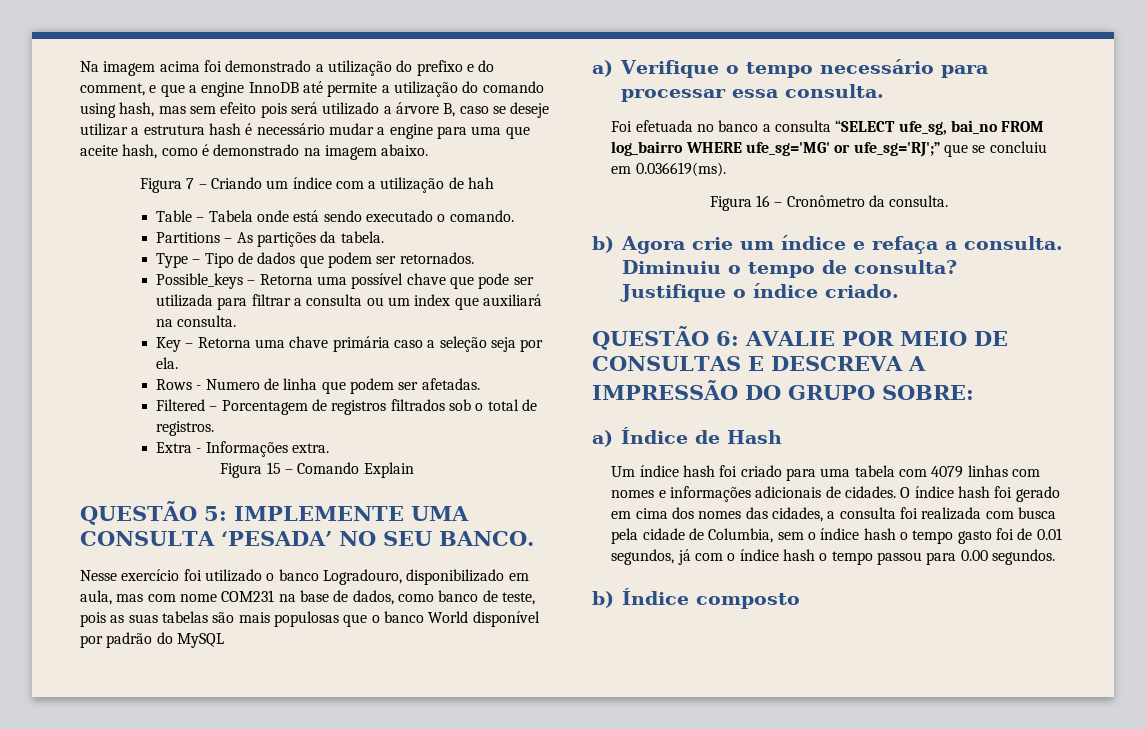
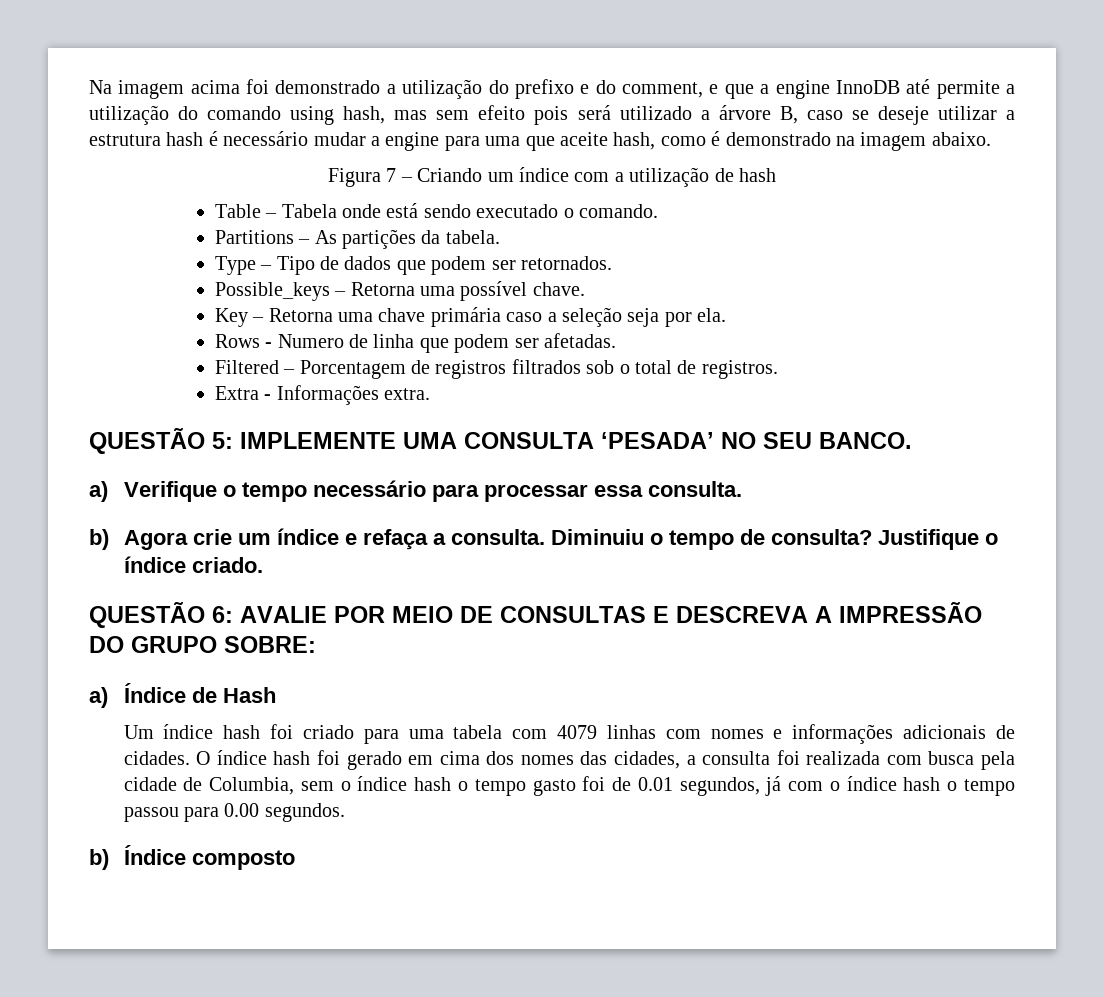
[468,177,495,189] hah -> [738,168,776,182] hash
[406,273,534,289] [155,294,542,310] [155,315,237,327] chave que pode ser utilizada para filtrar a consulta ou um index que auxiliará na consulta. -> [532,282,585,296] chave.
[220,462,414,478] // Figura 15 – Comando Explain -> (431, 394) none
[80,569,529,585] [80,590,535,605] [80,611,540,627] [80,632,224,648] // Nesse exercício foi utilizado o banco Logradouro, disponibilizado em aula, mas com nome COM231 na base de dados, como banco de teste, pois as suas tabelas são mais populosas que o banco World disponível por padrão do MySQL -> (912, 440) none
[611,120,1045,135] [611,141,1047,157] [611,162,726,177] [709,195,949,211] // Foi efetuada no banco a consulta “SELECT ufe_sg, bai_no FROM log_bairro WHERE ufe_sg='MG' or ufe_sg='RJ';” que se concluiu em 0.036619(ms). // Figura 16 – Cronômetro da consulta. -> (742, 489) none

